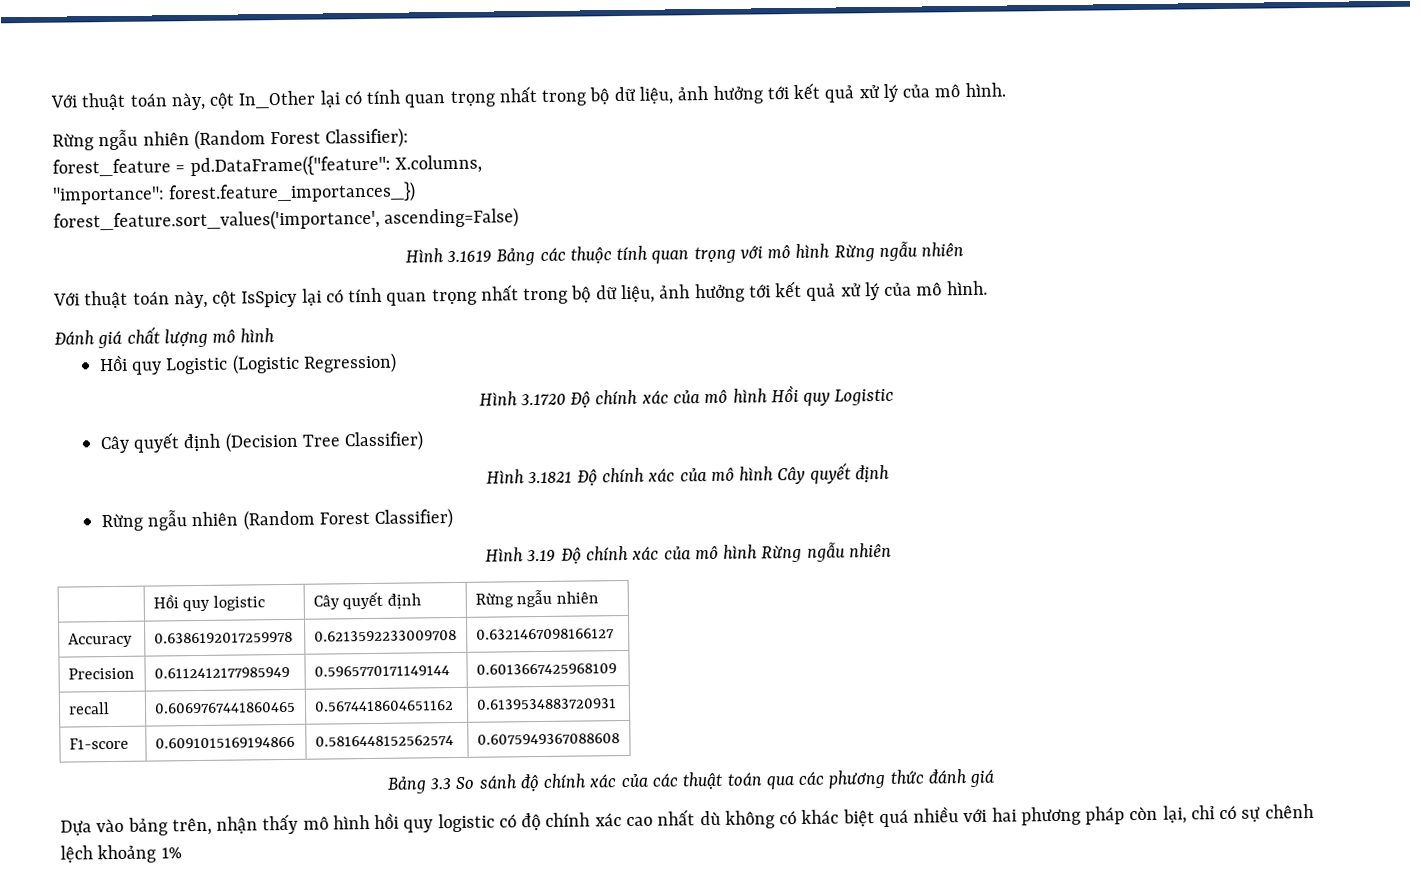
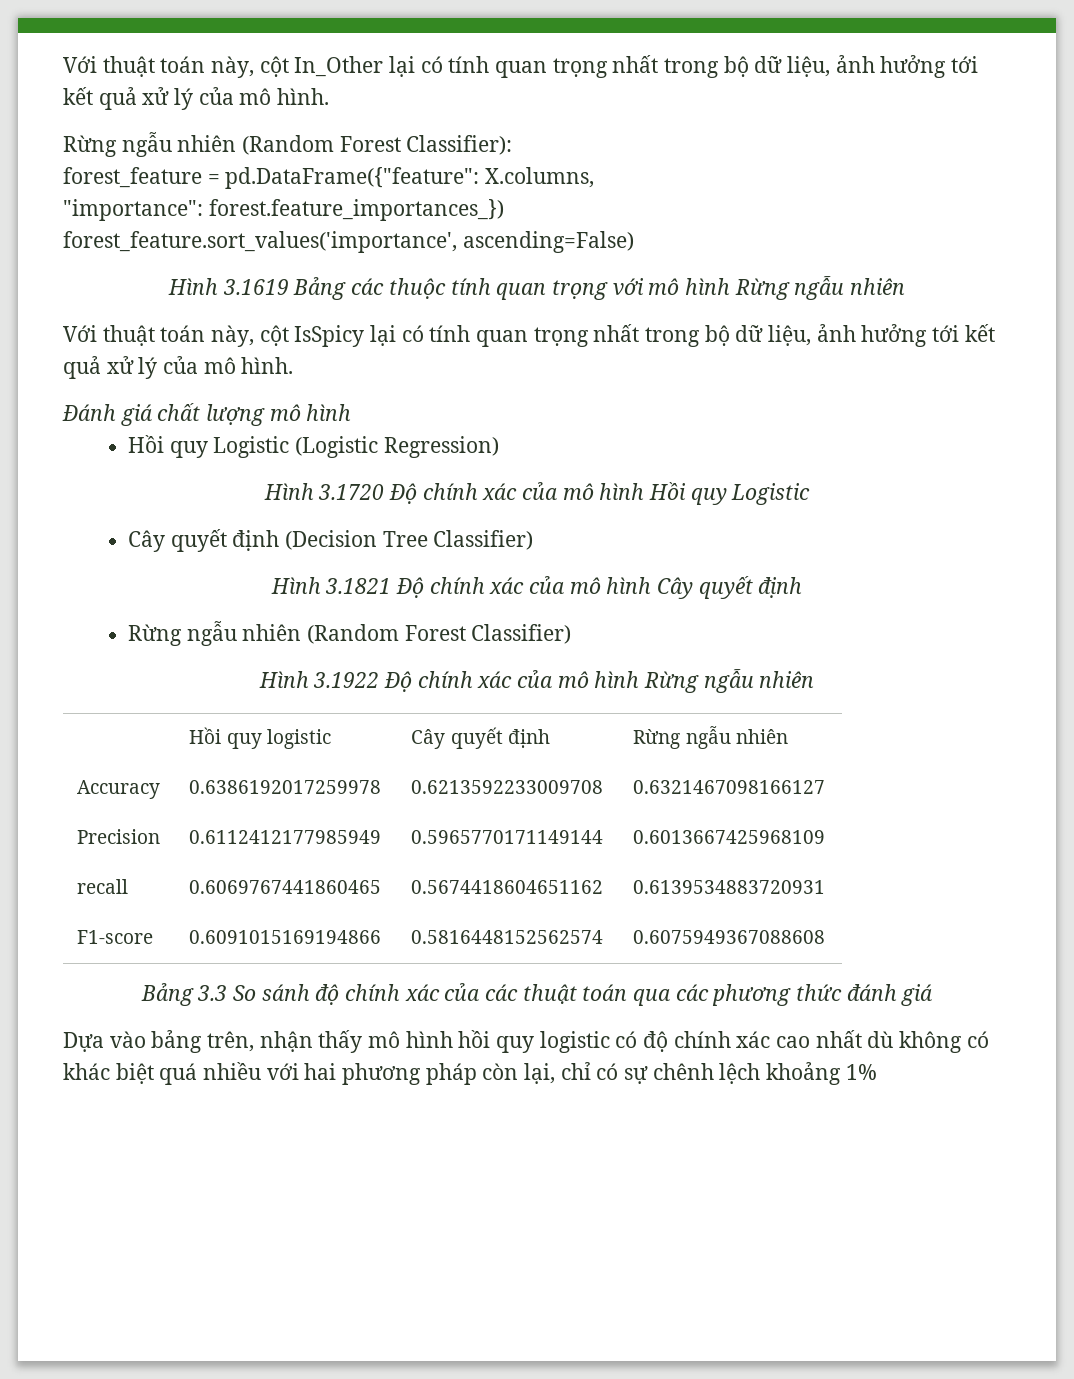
[527,549,557,562] 3.19 -> [313,672,380,688] 3.1922

